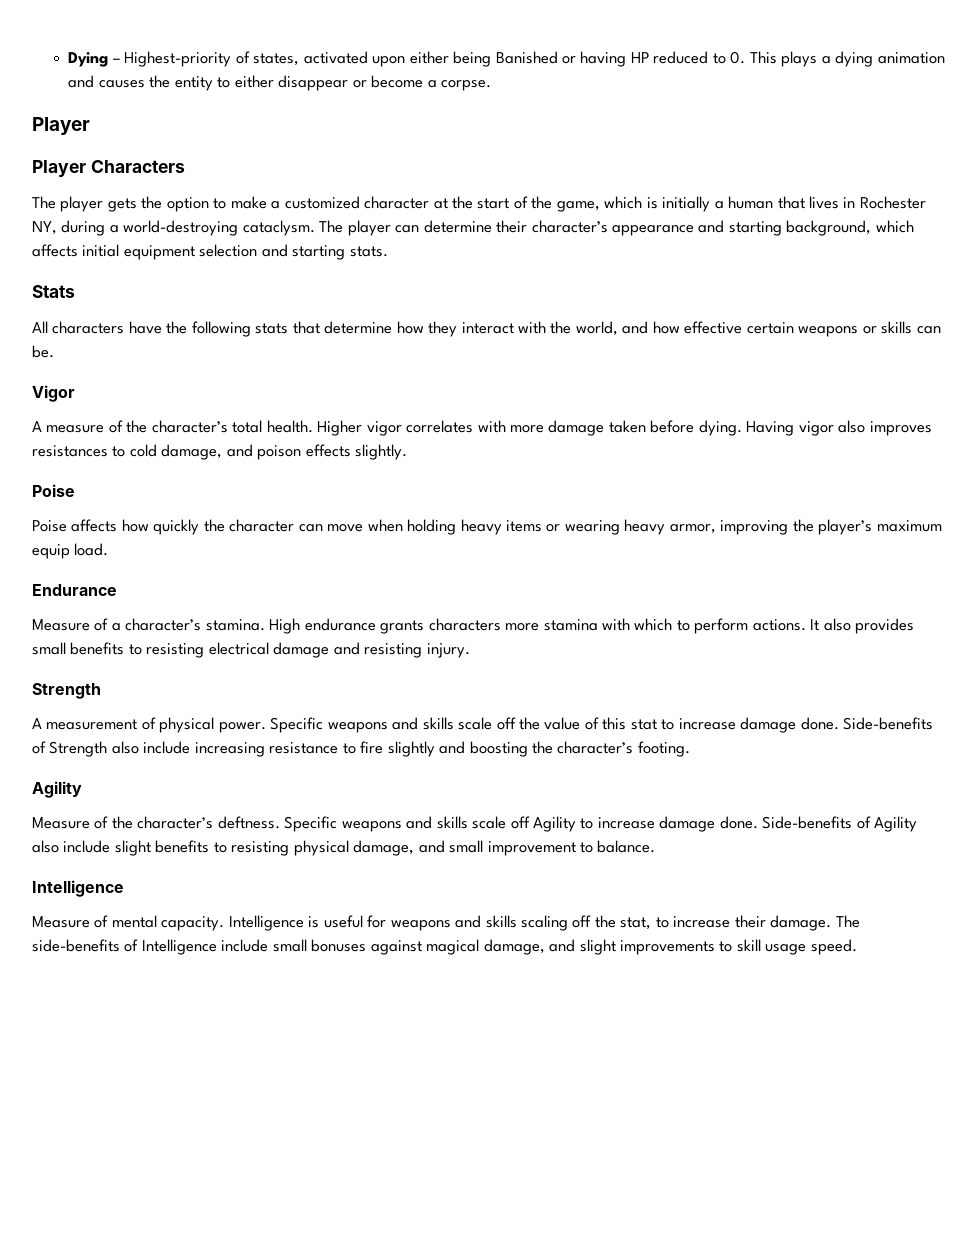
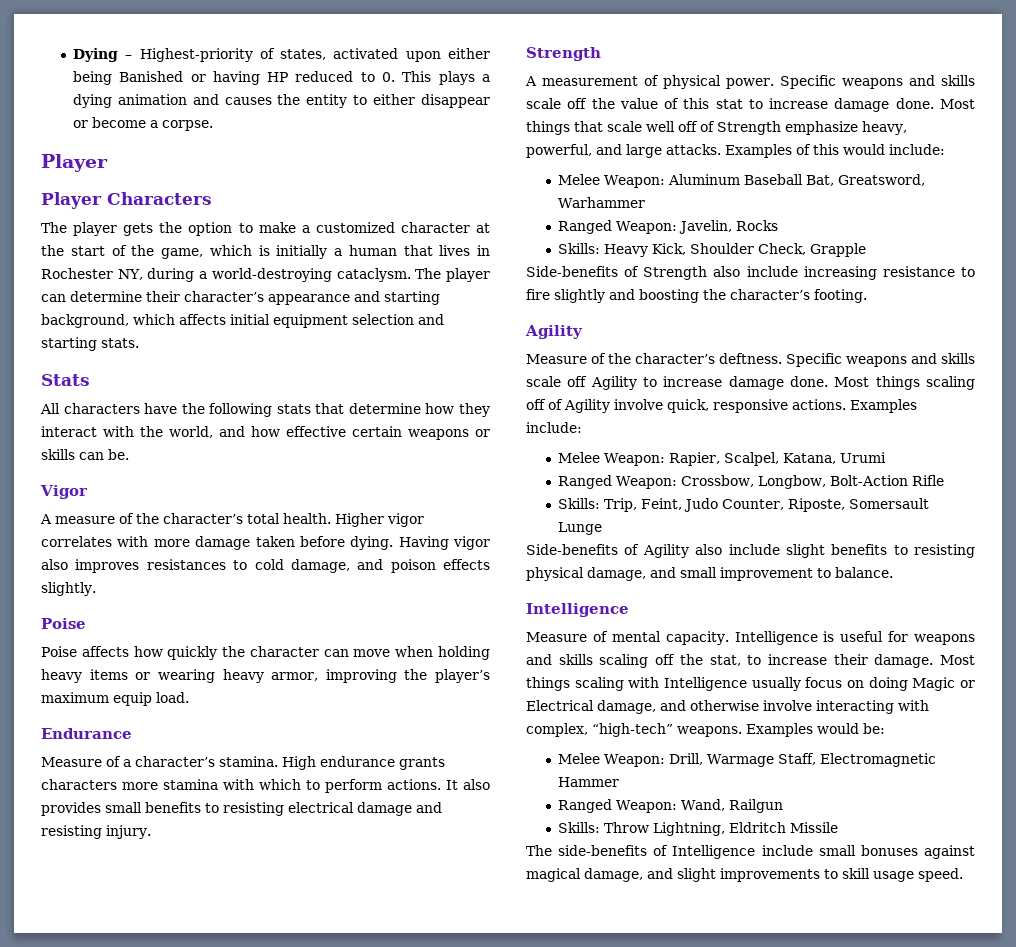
(839, 723) none -> [940,99,975,109] [526,121,907,135] [526,144,945,158] [557,174,925,188] [557,197,645,208] [557,220,778,234] [557,243,866,257] Most things that scale well off of Strength emphasize heavy, powerful, and large attacks. Examples of this would include: // Melee Weapon: Aluminum Baseball Bat, Greatsword, Warhammer // Ranged Weapon: Javelin, Rocks // Skills: Heavy Kick, Shoulder Check, Grapple //
(758, 822) none -> [834,376,975,390] [526,399,917,413] [526,422,582,433] [557,452,886,466] [557,475,944,489] [557,498,929,512] [557,522,602,535] Most things scaling off of Agility involve quick, responsive actions. Examples include: // Melee Weapon: Rapier, Scalpel, Katana, Urumi // Ranged Weapon: Crossbow, Longbow, Bolt-Action Rifle // Skills: Trip, Feint, Judo Counter, Riposte, Somersault Lunge //
(832, 923) none -> [940,655,975,665] [526,677,975,691] [526,700,929,714] [526,723,885,737] [557,753,936,767] [557,777,619,787] [557,799,783,813] [557,822,838,836] Most things scaling with Intelligence usually focus on doing Magic or Electrical damage, and otherwise involve interacting with complex, “high-tech” weapons. Examples would be: // Melee Weapon: Drill, Warmage Staff, Electromagnetic Hammer // Ranged Weapon: Wand, Railgun // Skills: Throw Lightning, Eldritch Missile //

